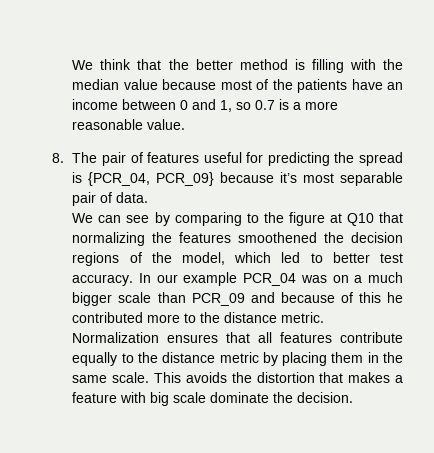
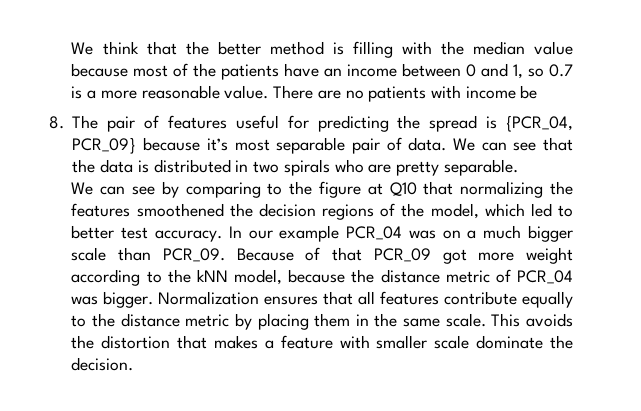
(186, 124) none -> [273,85,538,102] There are no patients with income be
(149, 197) none -> [452,137,573,151] [72,159,518,176] We can see that the data is distributed in two spirals who are pretty separable.
[191,292,404,306] [72,312,325,323] PCR_09 and because of this he contributed more to the distance metric. -> [162,247,573,264] [71,269,573,286] [71,291,154,308] PCR_09. Because of that PCR_09 got more weight according to the kNN model, because the distance metric of PCR_04 was bigger.
[150,392,170,406] big -> [376,335,428,349] smaller

